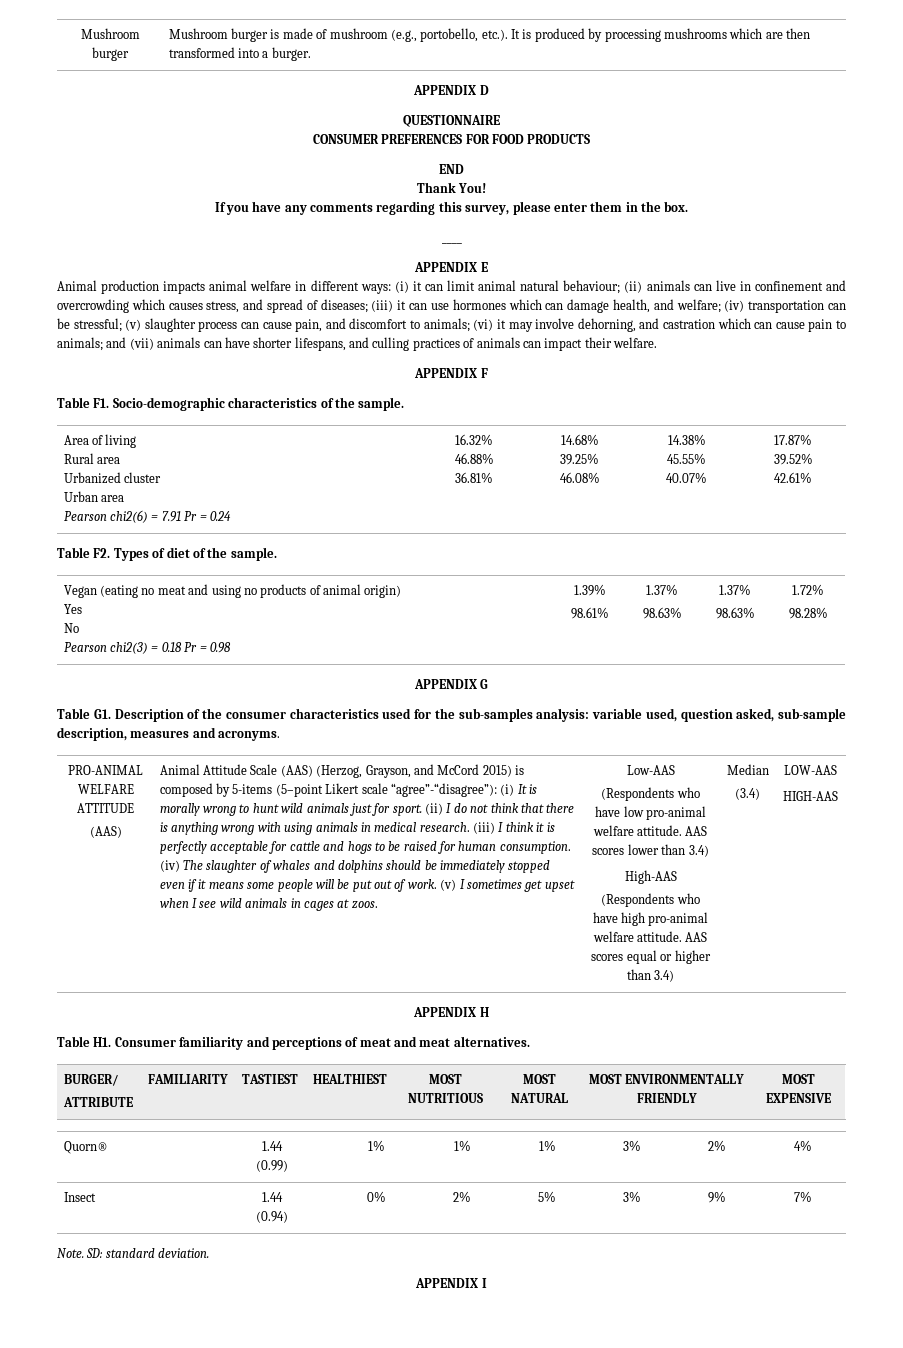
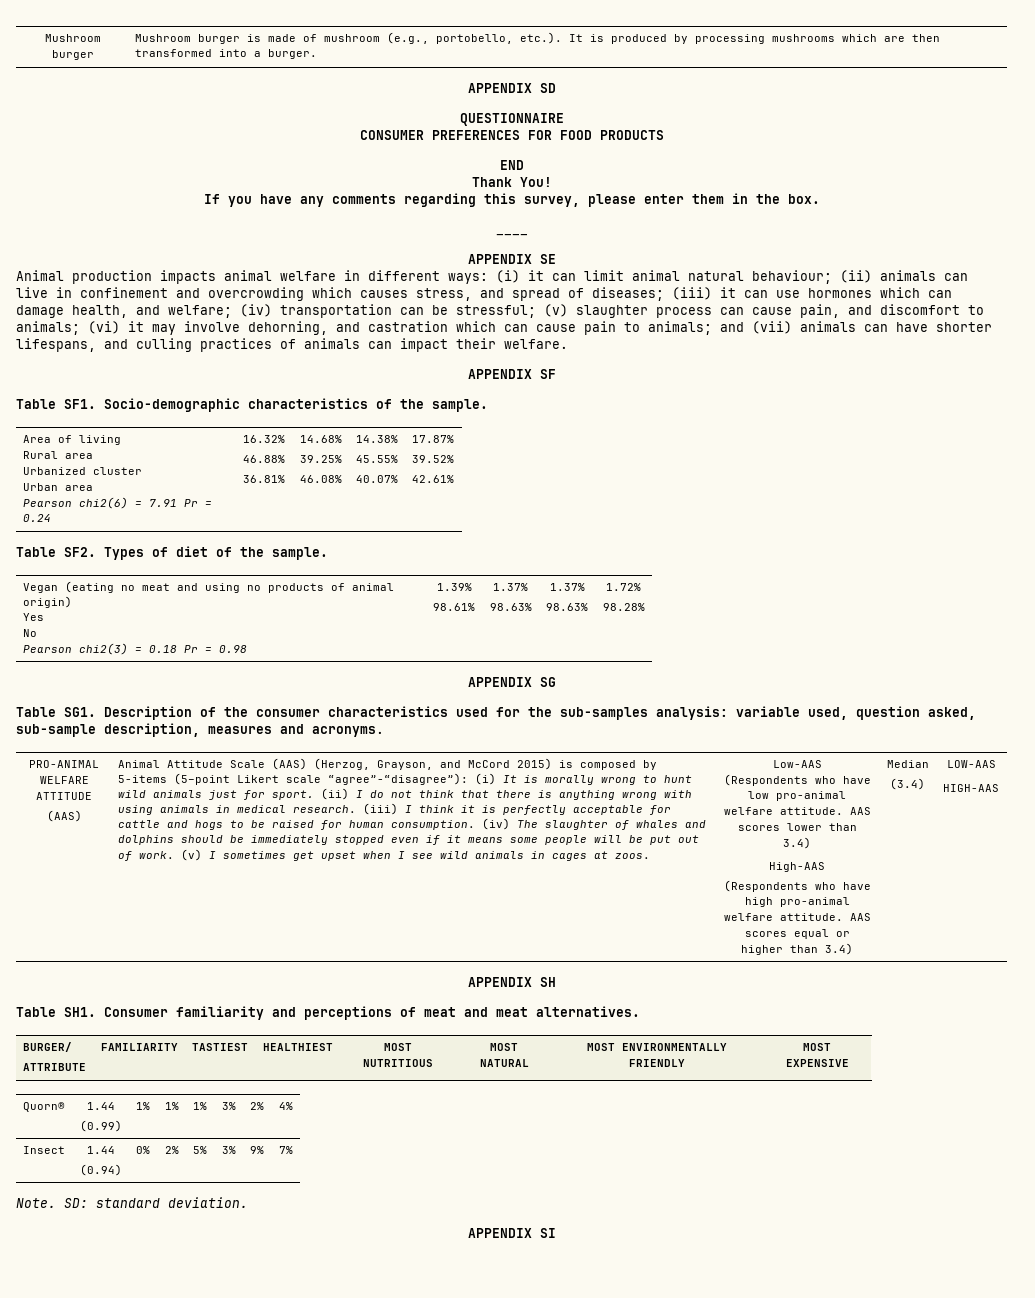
[479,85,489,95] D -> [539,83,556,93] SD
[480,262,488,272] E -> [539,254,556,264] SE
[480,368,488,378] [57,397,110,408] F // Table F1. -> [539,369,556,379] [16,399,96,409] SF // Table SF1.
[93,548,111,558] F2. -> [64,547,96,557] SF2.
[480,679,489,689] [57,708,111,719] G // Table G1. -> [539,677,556,687] [16,707,96,717] SG // Table SG1.
[479,1007,489,1017] [57,1036,112,1047] H // Table H1. -> [539,977,556,987] [16,1007,96,1017] SH // Table SH1.
[481,1278,487,1288] I -> [539,1228,556,1238] SI

